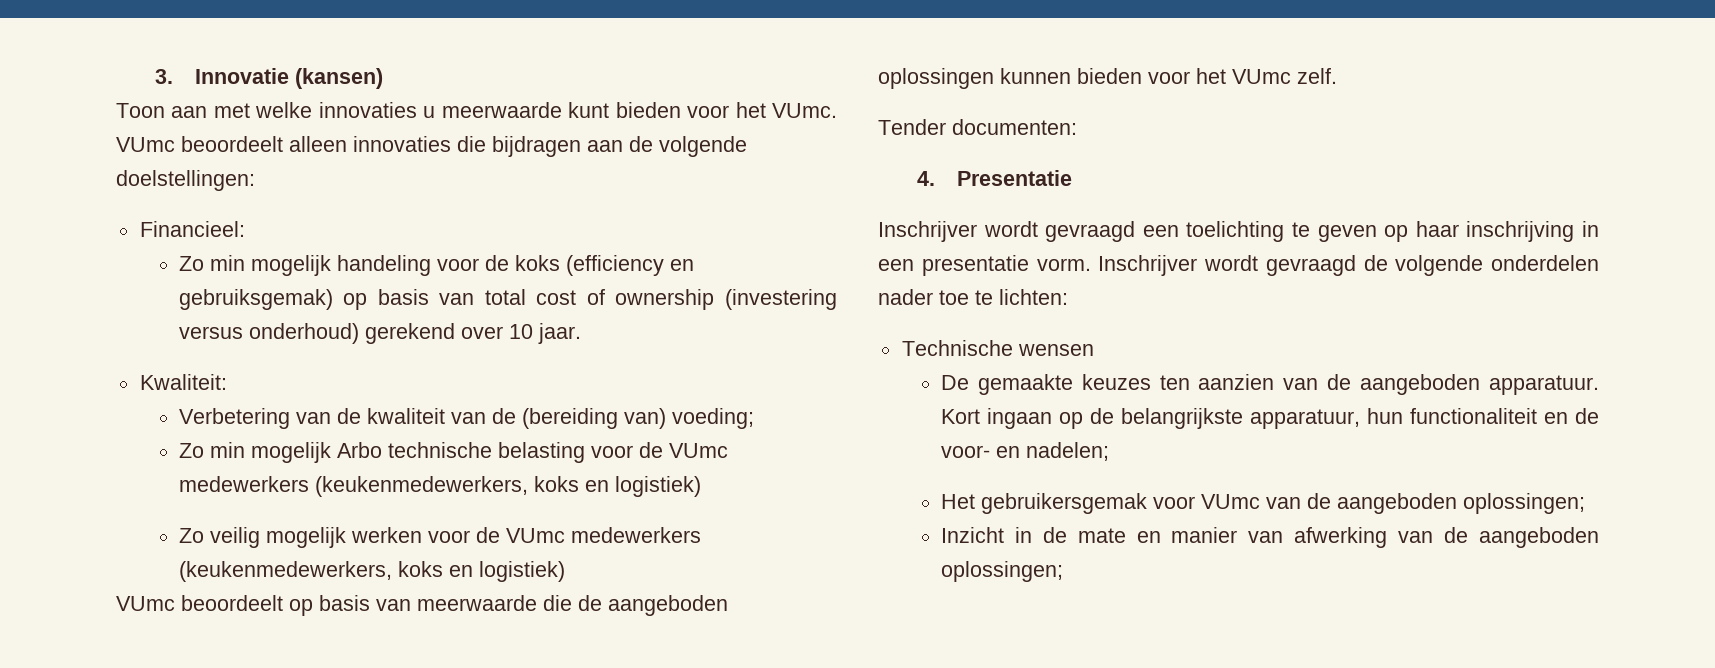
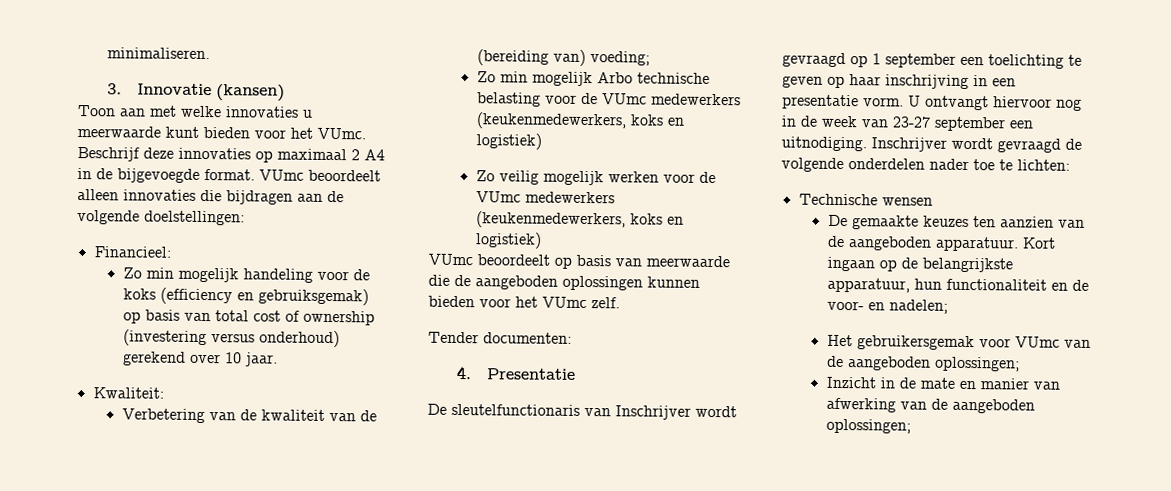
(155, 76) none -> [107,47,211,60] minimaliseren. //
(838, 110) none -> [77,147,385,163] [77,168,255,183] Beschrijf deze innovaties op maximaal 2 A4 in de bijgevoegde format.
[878,221,1136,242] Inschrijver wordt gevraagd -> [427,403,737,420] [782,52,956,68] De sleutelfunctionaris van Inschrijver wordt gevraagd op 1 september
(1091, 264) none -> [908,95,1082,111] [781,115,1033,132] [781,136,867,152] U ontvangt hiervoor nog in de week van 23-27 september een uitnodiging.

